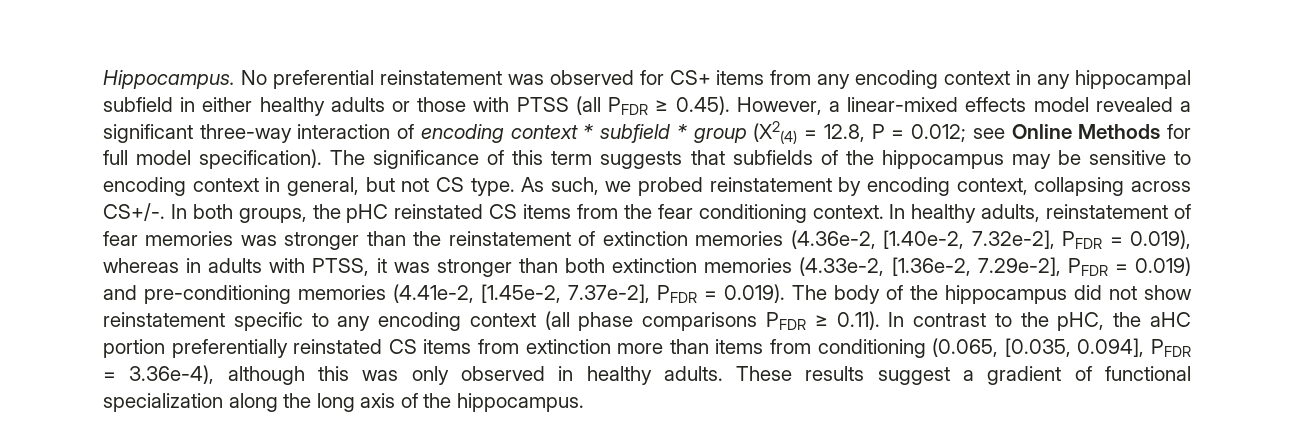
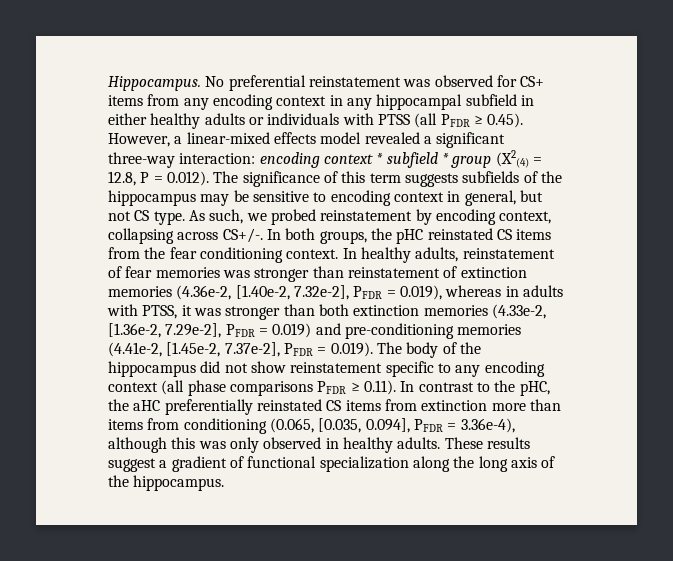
[417,97,467,112] those -> [267,113,340,125] individuals
[297,124,415,139] interaction of -> [179,153,256,164] interaction:
[911,124,1191,142] [103,149,323,169] 0.012; see Online Methods for full model specification). -> [166,171,209,186] 0.012).
[690,150,725,165] that -> (458, 180) none
[413,231,442,246] the -> (344, 272) none
[103,339,165,358] portion -> (161, 405) none

